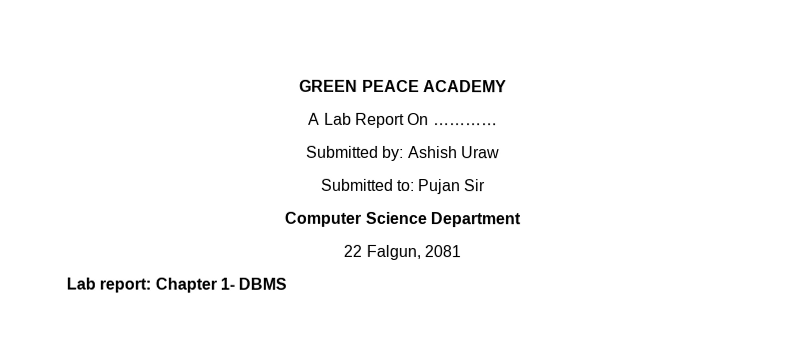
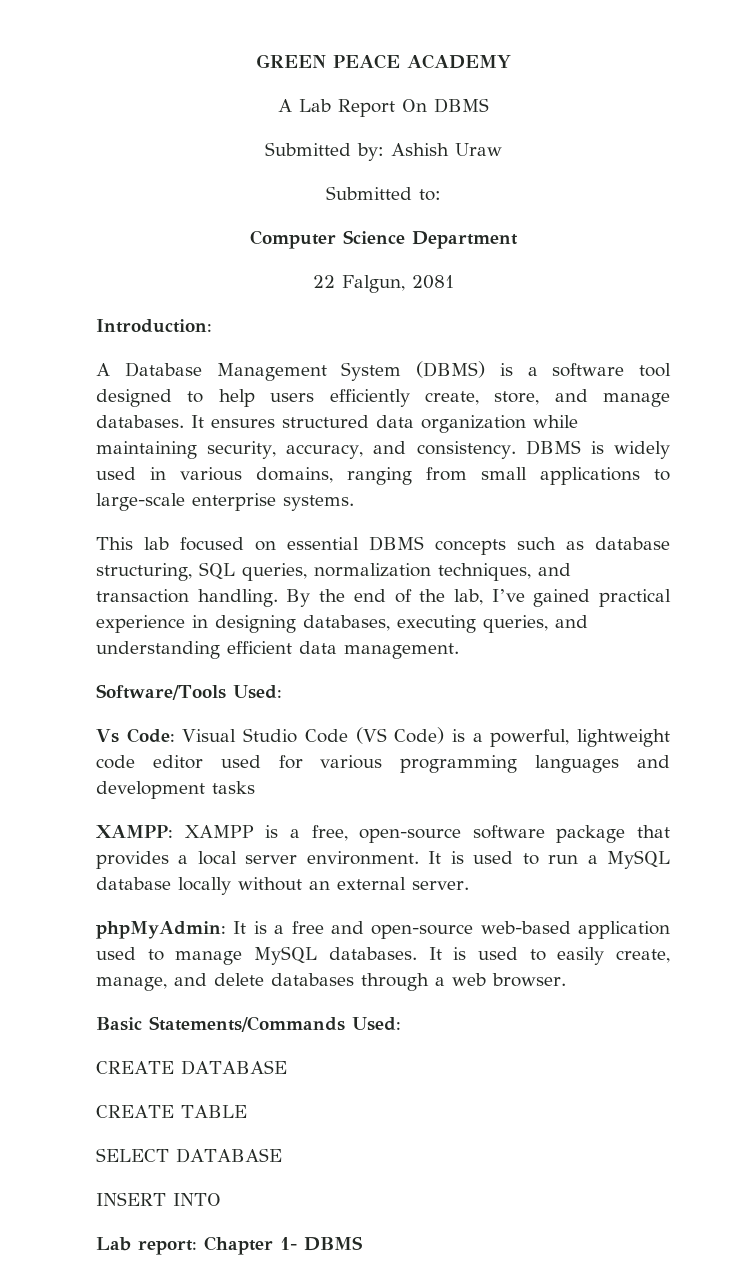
[432,123,498,126] ………… -> [433,98,489,113] DBMS
[417,179,486,195] Pujan Sir -> (441, 195) none
(461, 251) none -> [96,319,212,333] [96,361,671,381] [96,389,670,407] [96,415,578,433] [96,440,670,459] [96,467,670,485] [96,493,354,511] [96,536,670,555] [96,562,571,581] [96,589,671,607] [96,615,588,633] [96,641,459,659] [96,684,282,700] [96,727,671,747] [96,755,670,773] [96,781,255,799] [96,825,670,843] [96,850,670,869] [96,877,469,895] [96,921,670,939] [96,946,670,965] [96,973,566,991] [96,1016,401,1032] [96,1060,287,1075] [96,1105,247,1118] [96,1148,282,1163] [96,1192,221,1206] // Introduction: // A Database Management System (DBMS) is a software tool designed to help users efficiently create, store, and manage databases. It ensures structured data organization while maintaining security, accuracy, and consistency. DBMS is widely used in various domains, ranging from small applications to large-scale enterprise systems. // This lab focused on essential DBMS concepts such as database structuring, SQL queries, normalization techniques, and transaction handling. By the end of the lab, I’ve gained practical experience in designing databases, executing queries, and understanding efficient data management. // Software/Tools Used: // Vs Code: Visual Studio Code (VS Code) is a powerful, lightweight code editor used for various programming languages and development tasks // XAMPP: XAMPP is a free, open-source software package that provides a local server environment. It is used to run a MySQL database locally without an external server. // phpMyAdmin: It is a free and open-source web-based application used to manage MySQL databases. It is used to easily create, manage, and delete databases through a web browser. // Basic Statements/Commands Used: // CREATE DATABASE // CREATE TABLE // SELECT DATABASE // INSERT INTO

